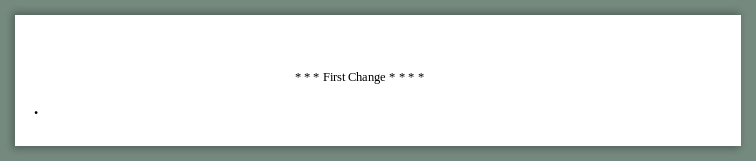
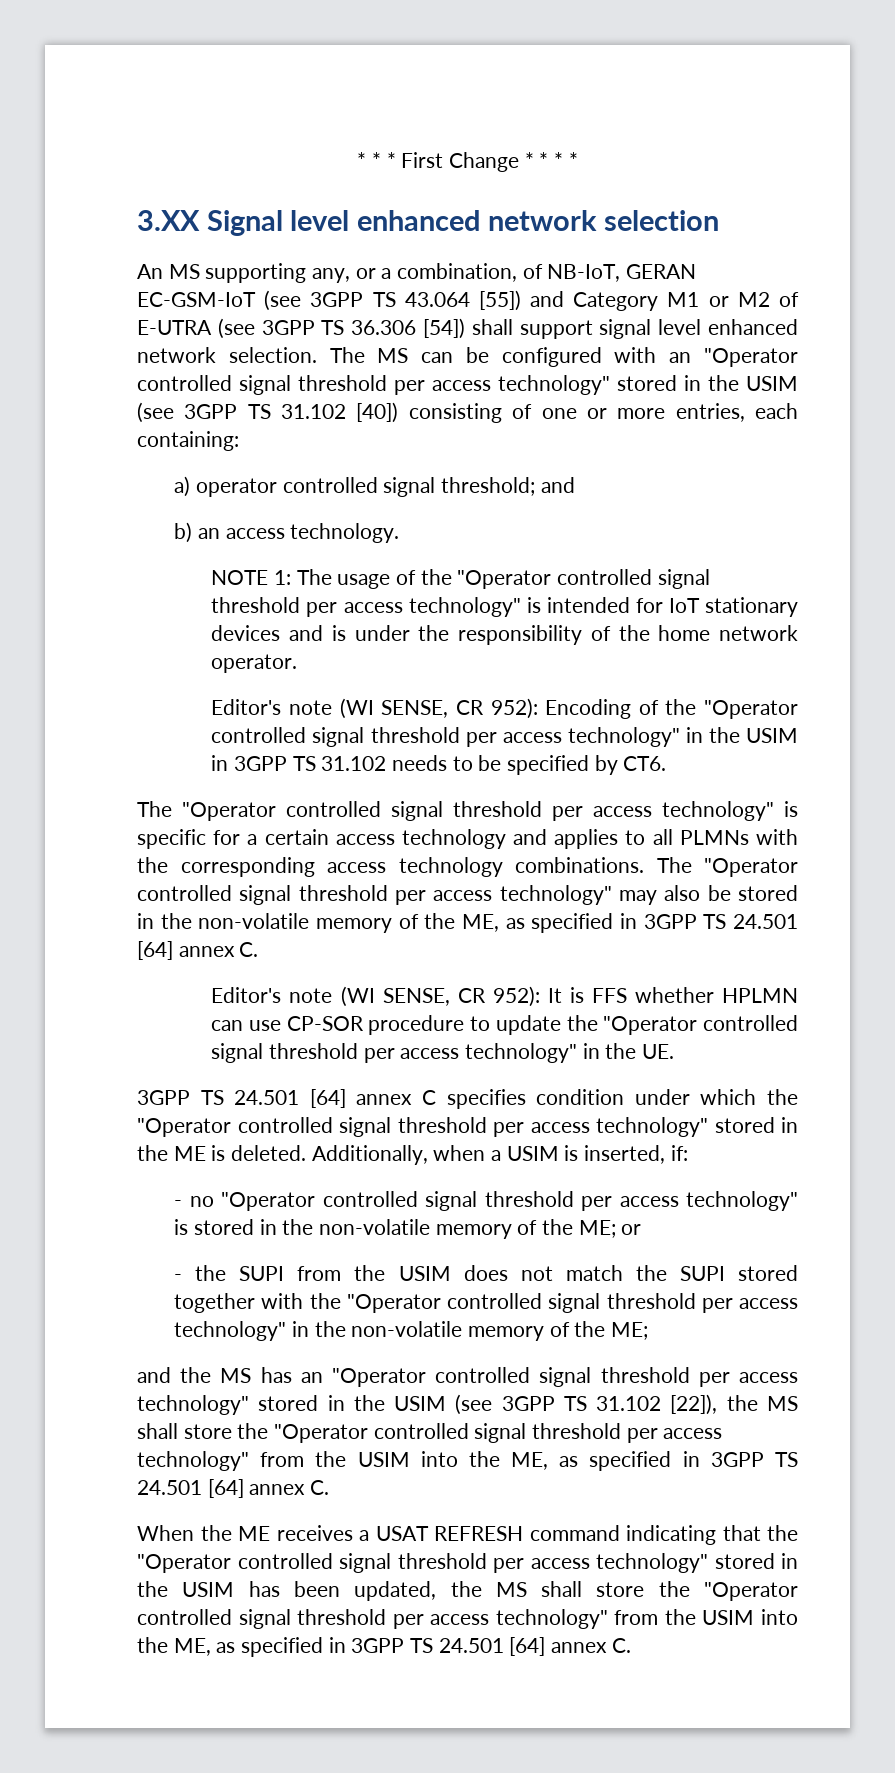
[34,111,38,114] . -> [137,210,720,236] [137,263,697,283] [137,290,799,311] [137,318,798,339] [137,347,798,367] [137,375,798,395] [137,402,799,423] [137,431,239,451] [174,476,575,497] [174,522,400,543] [211,569,710,589] [211,597,798,617] [211,625,799,645] [211,654,298,673] [211,698,798,719] [211,727,798,747] [211,755,667,775] [137,801,798,821] [137,829,798,849] [137,857,798,877] [137,885,799,905] [137,913,798,933] [137,941,259,960] [211,986,798,1007] [211,1015,798,1035] [211,1043,675,1063] [137,1089,799,1109] [137,1117,798,1137] [137,1145,688,1165] [174,1191,798,1211] [174,1219,642,1239] [174,1265,798,1281] [174,1293,798,1313] [174,1321,648,1341] [137,1367,798,1387] [137,1394,798,1415] [137,1423,723,1443] [137,1451,798,1471] [137,1479,330,1498] [137,1525,798,1545] [137,1553,798,1573] [137,1581,798,1601] [137,1609,798,1629] [137,1637,631,1657] 3.XX Signal level enhanced network selection // An MS supporting any, or a combination, of NB-IoT, GERAN EC-GSM-IoT (see 3GPP TS 43.064 [55]) and Category M1 or M2 of E-UTRA (see 3GPP TS 36.306 [54]) shall support signal level enhanced network selection. The MS can be configured with an "Operator controlled signal threshold per access technology" stored in the USIM (see 3GPP TS 31.102 [40]) consisting of one or more entries, each containing: // a) operator controlled signal threshold; and // b) an access technology. // NOTE 1: The usage of the "Operator controlled signal threshold per access technology" is intended for IoT stationary devices and is under the responsibility of the home network operator. // Editor's note (WI SENSE, CR 952): Encoding of the "Operator controlled signal threshold per access technology" in the USIM in 3GPP TS 31.102 needs to be specified by CT6. // The "Operator controlled signal threshold per access technology" is specific for a certain access technology and applies to all PLMNs with the corresponding access technology combinations. The "Operator controlled signal threshold per access technology" may also be stored in the non-volatile memory of the ME, as specified in 3GPP TS 24.501 [64] annex C. // Editor's note (WI SENSE, CR 952): It is FFS whether HPLMN can use CP-SOR procedure to update the "Operator controlled signal threshold per access technology" in the UE. // 3GPP TS 24.501 [64] annex C specifies condition under which the "Operator controlled signal threshold per access technology" stored in the ME is deleted. Additionally, when a USIM is inserted, if: // - no "Operator controlled signal threshold per access technology" is stored in the non-volatile memory of the ME; or // - the SUPI from the USIM does not match the SUPI stored together with the "Operator controlled signal threshold per access technology" in the non-volatile memory of the ME; // and the MS has an "Operator controlled signal threshold per access technology" stored in the USIM (see 3GPP TS 31.102 [22]), the MS shall store the "Operator controlled signal threshold per access technology" from the USIM into the ME, as specified in 3GPP TS 24.501 [64] annex C. // When the ME receives a USAT REFRESH command indicating that the "Operator controlled signal threshold per access technology" stored in the USIM has been updated, the MS shall store the "Operator controlled signal threshold per access technology" from the USIM into the ME, as specified in 3GPP TS 24.501 [64] annex C.

